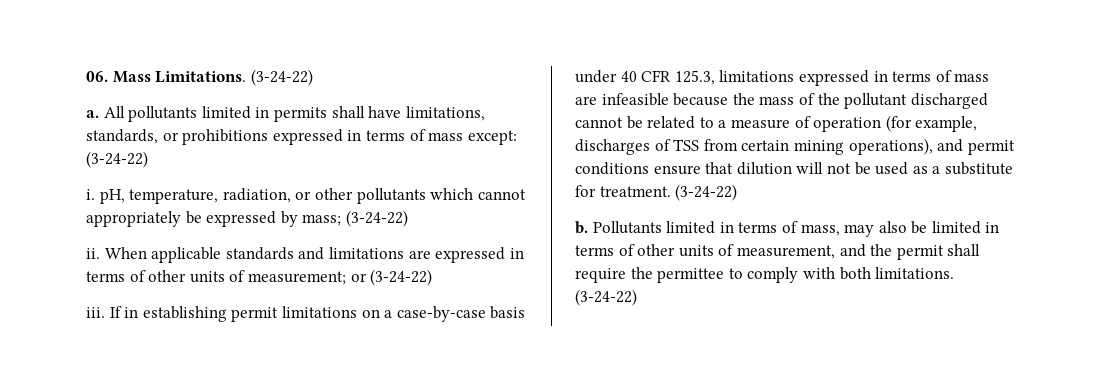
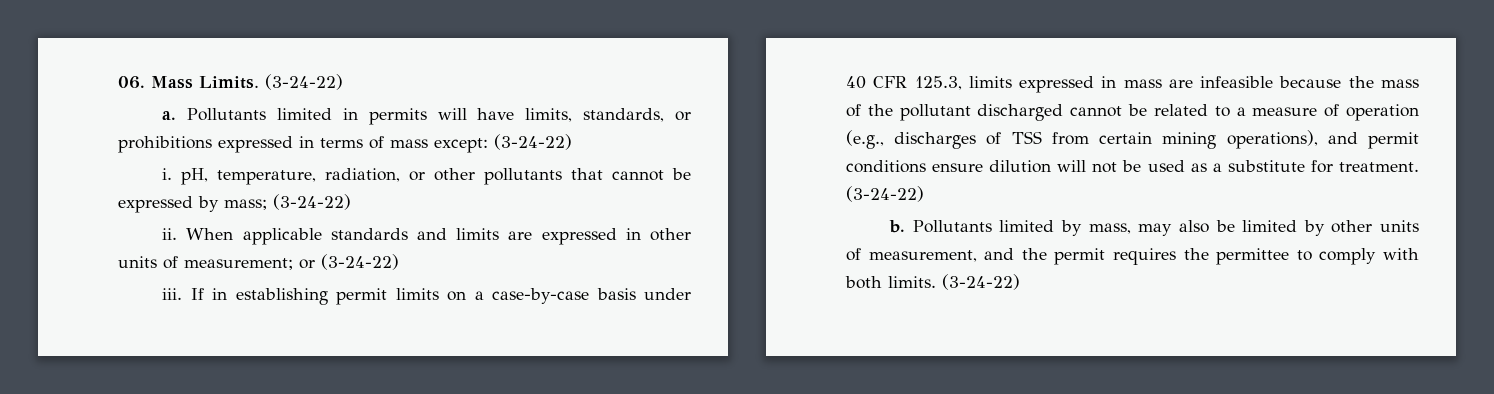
[155,71,247,83] Limitations. -> [199,76,259,89] Limits.
[103,106,198,122] All pollutants -> [187,108,267,121] Pollutants
[331,106,485,121] shall have limitations, -> [437,108,573,122] will have limits,
[430,188,526,200] [86,211,181,227] which cannot appropriately -> [571,168,665,181] that cannot
[328,247,404,259] limitations -> [456,228,500,240] limits
[86,270,146,282] terms of -> (641, 234) none
[281,306,357,318] limitations -> [395,288,439,300] limits
[719,70,952,86] limitations expressed in terms of -> [968,76,1117,93] limits expressed in
[885,115,978,132] (for example, -> [846,130,884,149] (e.g.,
[705,162,734,174] that -> (984, 167) none
[719,221,798,233] in terms of -> [1061,220,1083,236] by
[985,222,1000,233] [575,244,635,256] in terms of -> [1303,220,1325,236] by
[947,244,981,256] [575,268,626,283] shall require -> [1113,248,1176,265] requires
[875,267,955,279] limitations. -> [888,276,936,288] limits.

